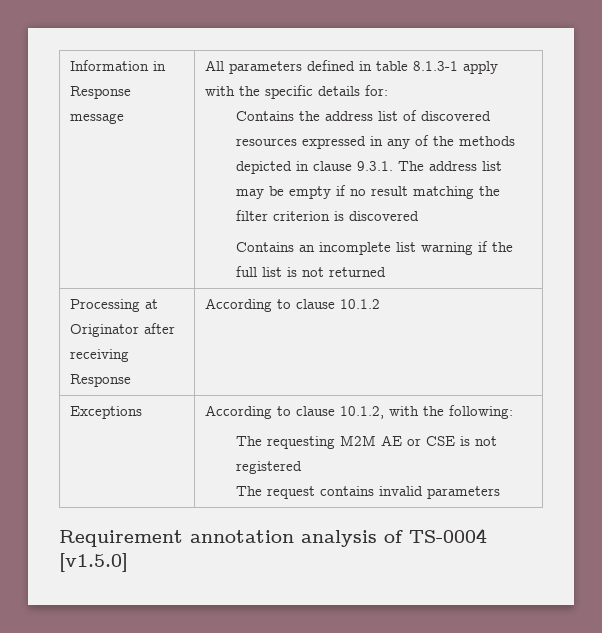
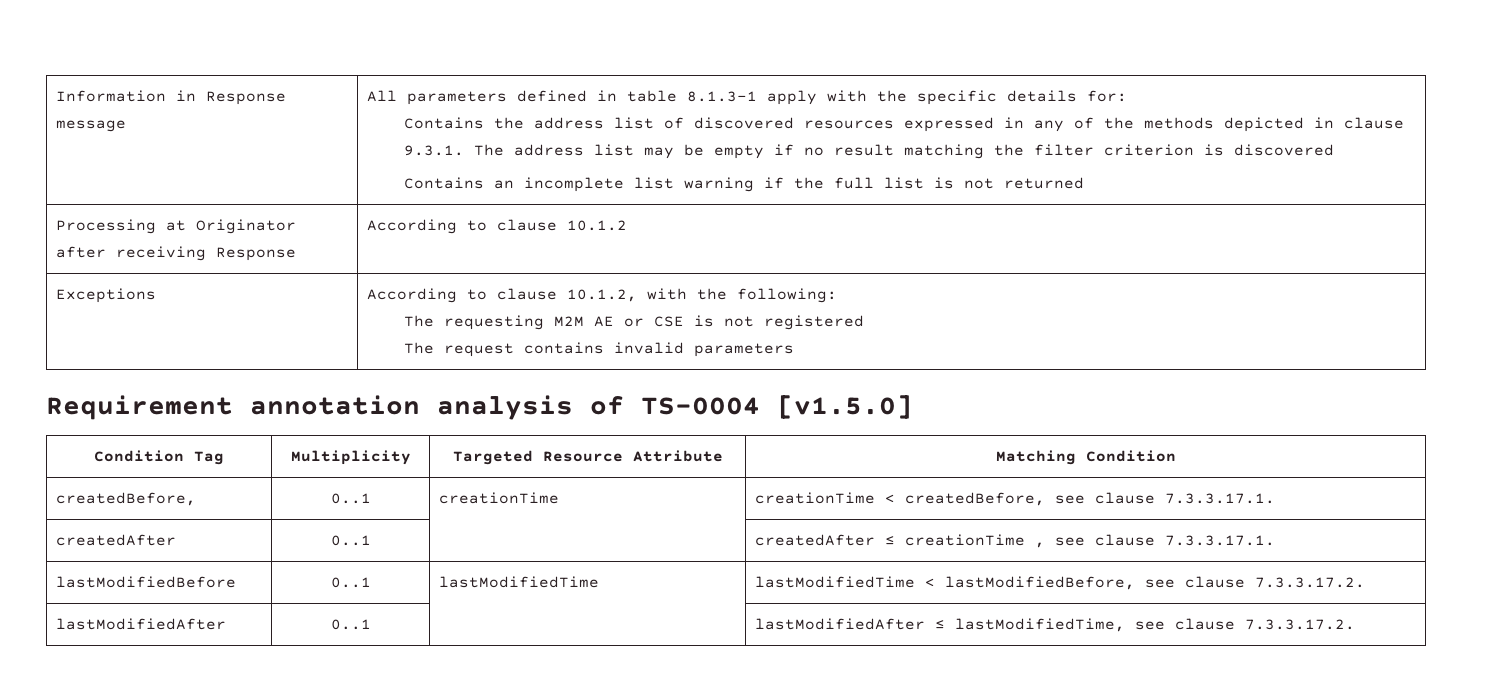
(128, 562) none -> [94,450,224,465] [290,450,411,465] [452,450,723,465] [995,450,1176,465] [56,492,197,506] [330,493,371,504] [439,492,560,504] [755,492,1276,506] [56,534,177,546] [330,535,371,546] [755,534,1276,548] [56,576,237,588] [330,577,371,588] [439,576,600,588] [755,576,1366,590] [56,618,227,630] [330,619,371,630] [755,618,1356,632] // Condition Tag | Multiplicity | Targeted Resource Attribute | Matching Condition // createdBefore, | 0..1 | creationTime | creationTime < createdBefore, see clause 7.3.3.17.1. // createdAfter | 0..1 | | createdAfter ≤ creationTime , see clause 7.3.3.17.1. // lastModifiedBefore | 0..1 | lastModifiedTime | lastModifiedTime < lastModifiedBefore, see clause 7.3.3.17.2. // lastModifiedAfter | 0..1 | | lastModifiedAfter ≤ lastModifiedTime, see clause 7.3.3.17.2.

